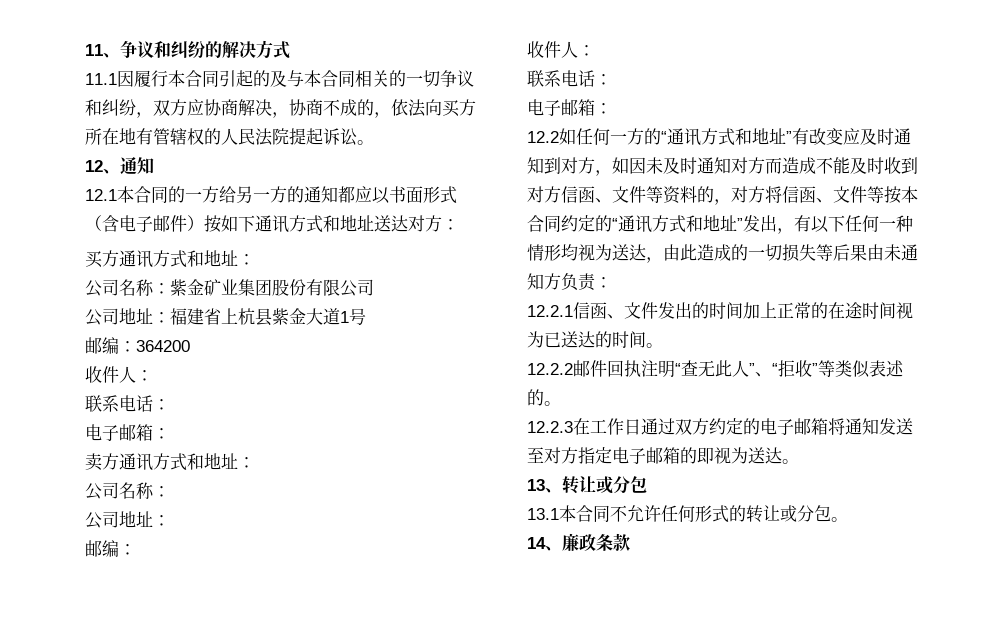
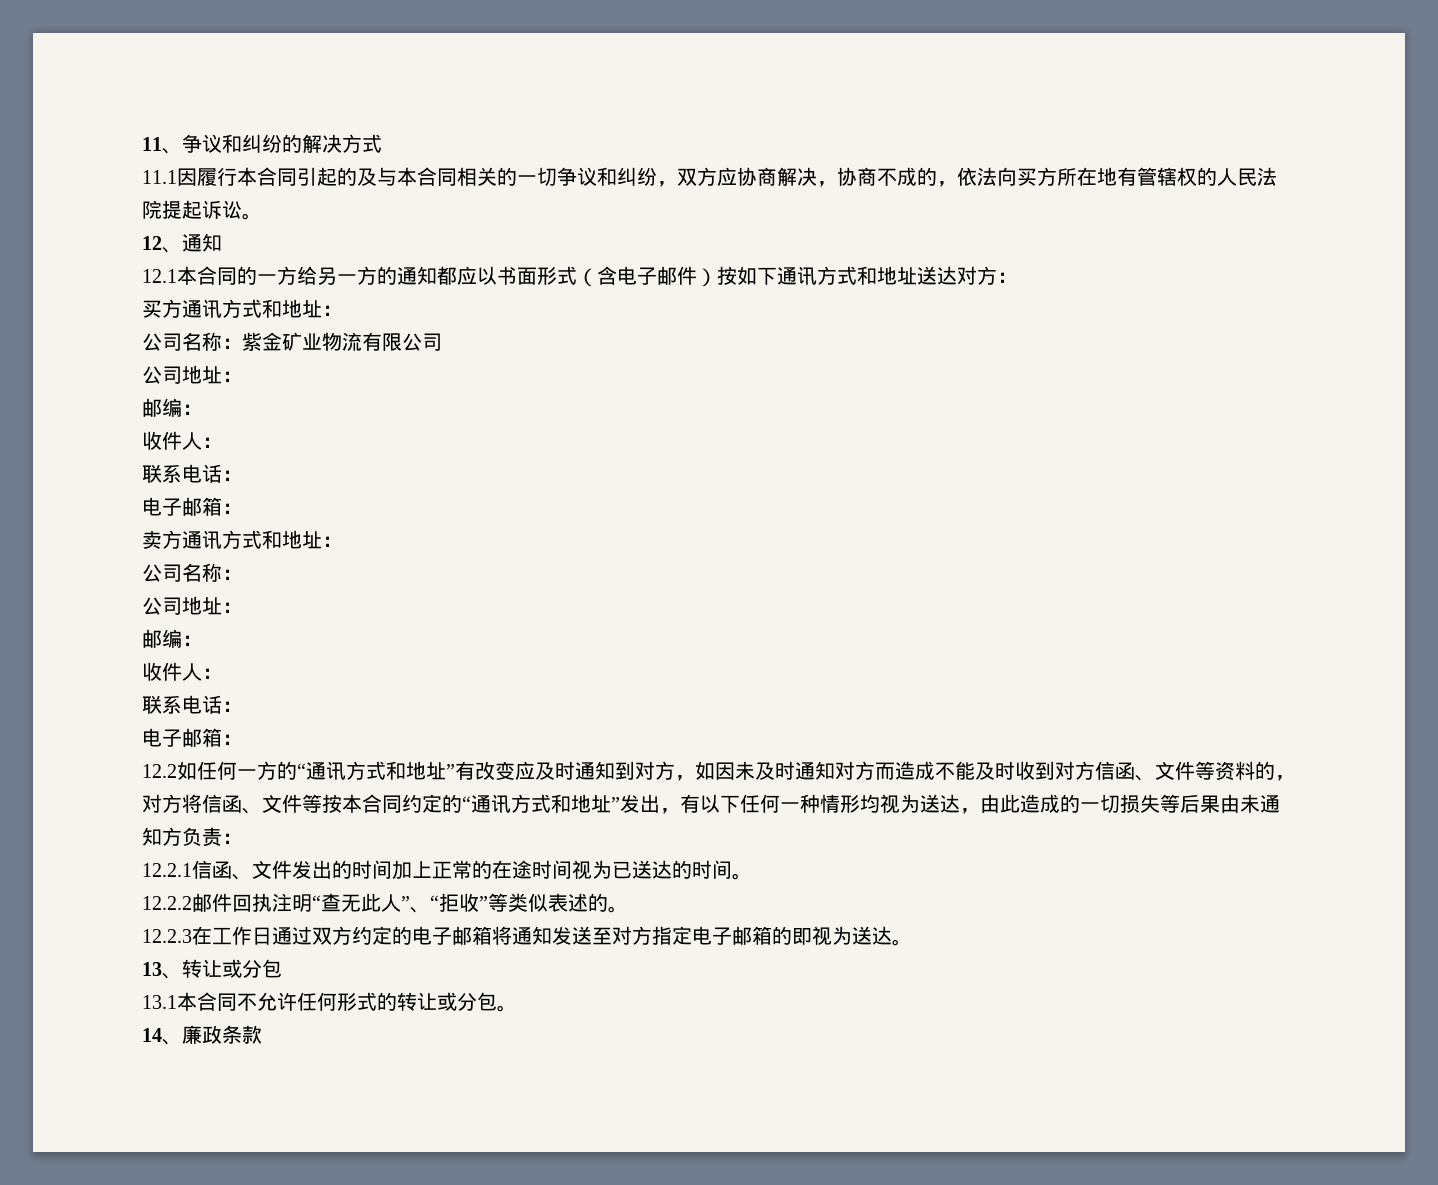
[238,279,306,296] 集团股份 -> [322,332,362,351] 物流
[170,308,366,326] [85,337,190,354] 福建省上杭县紫金大道1号 // 邮编：364200 -> [142,398,202,417] // 邮编：

